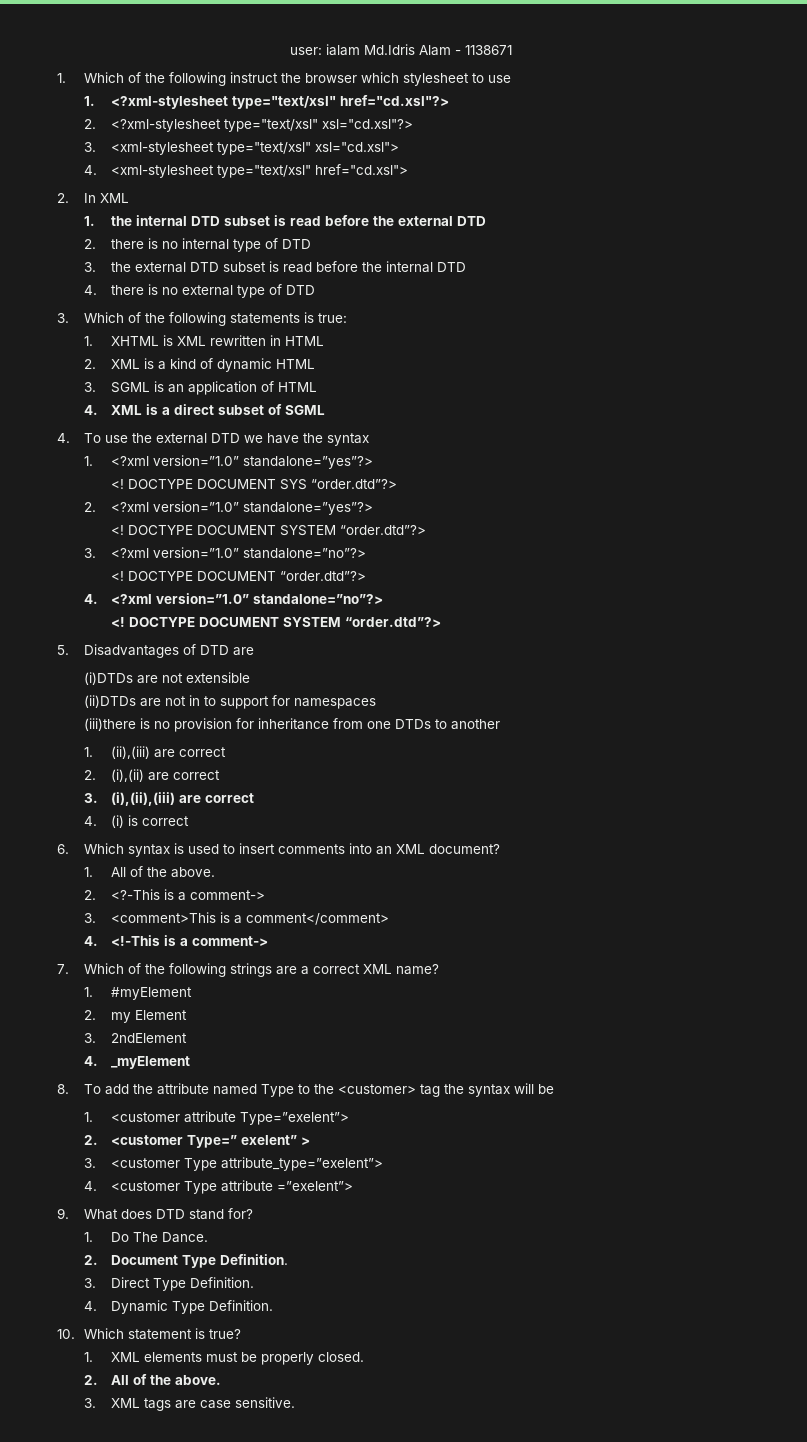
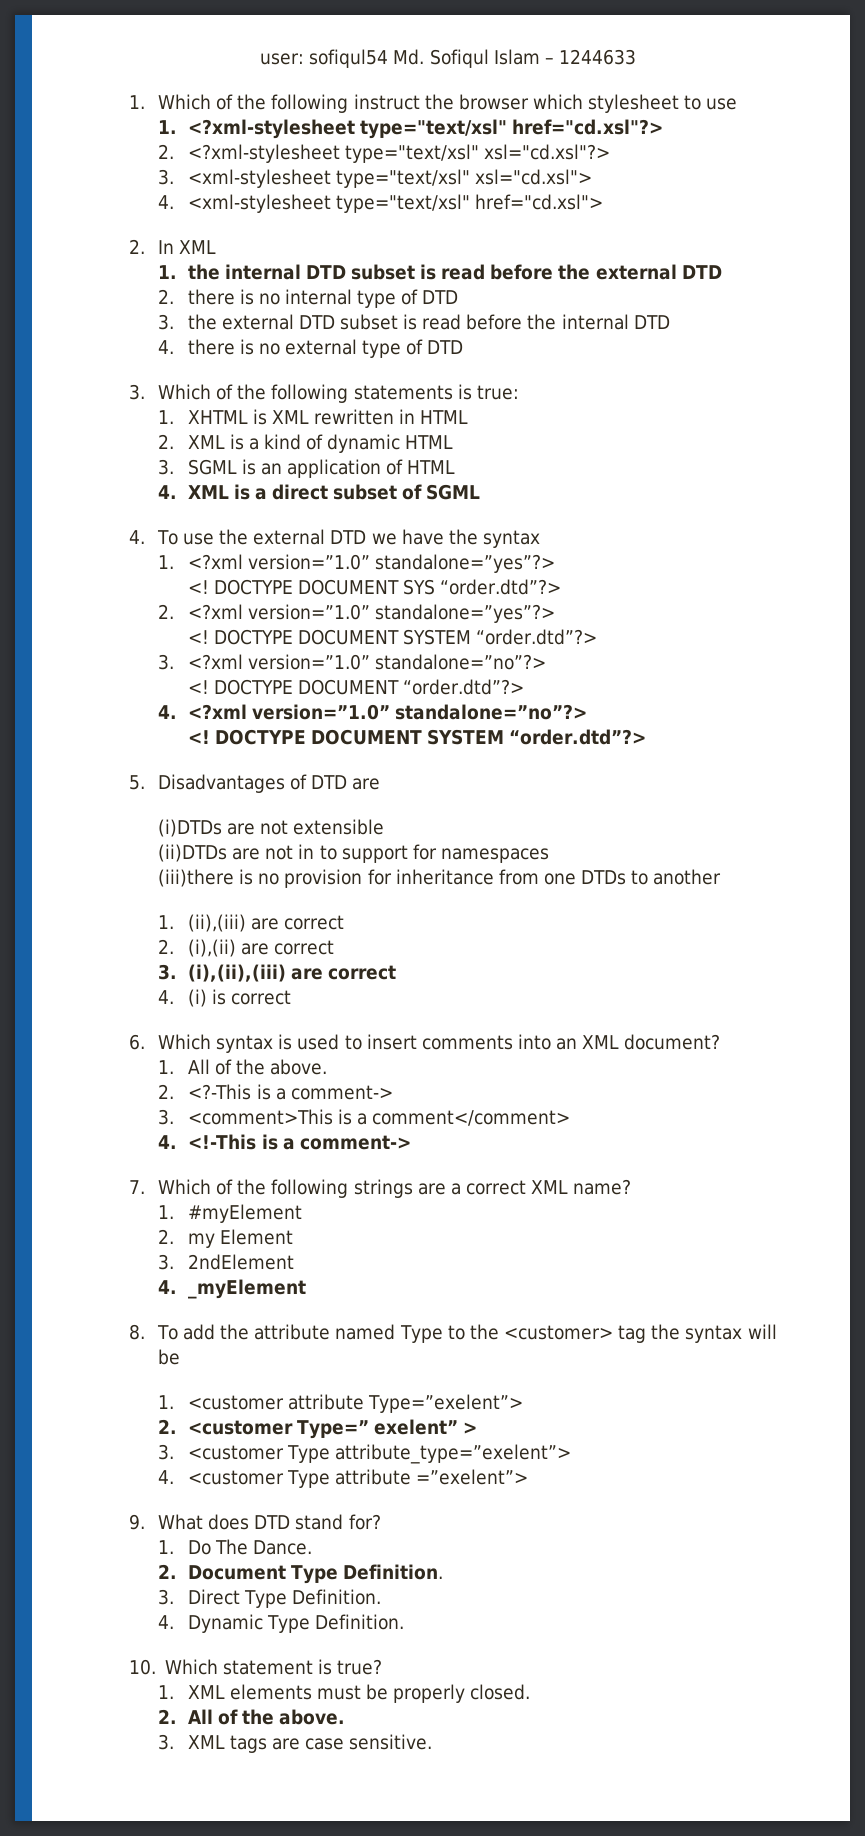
[326,44,512,56] ialam Md.Idris Alam - 1138671 -> [309,49,636,68] sofiqul54 Md. Sofiqul Islam – 1244633

